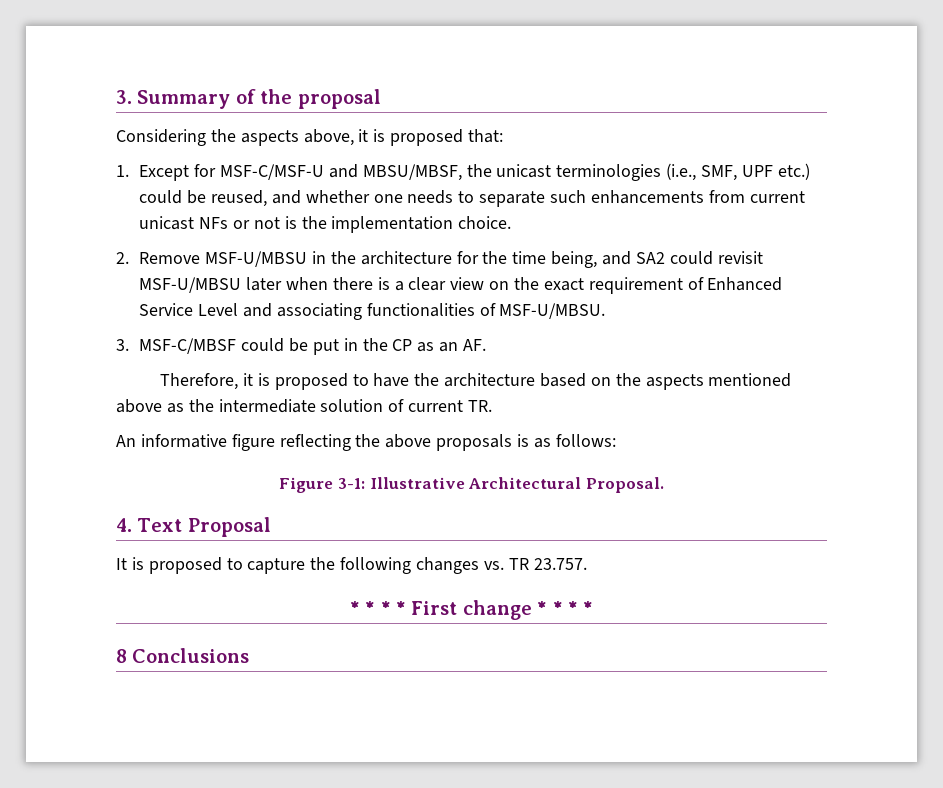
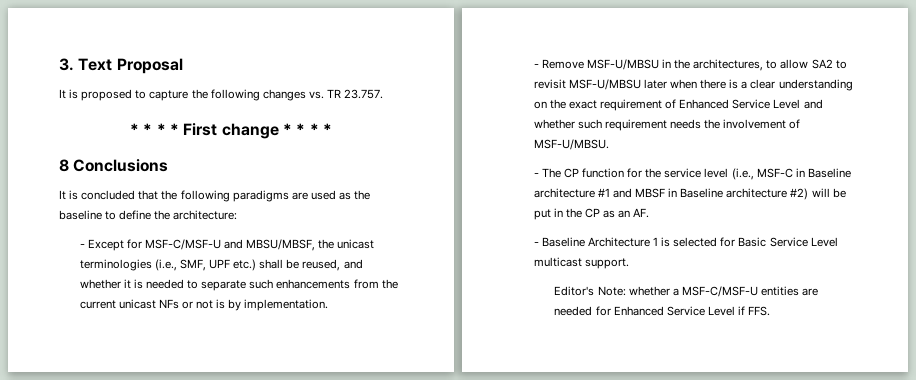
[116,89,381,109] [116,129,504,146] [116,163,810,181] [139,190,805,207] [139,216,512,233] [116,251,763,268] [139,277,783,294] [139,303,606,320] [116,338,486,355] [160,373,792,390] [116,399,493,413] [116,434,616,451] [279,477,664,493] [116,518,132,532] 3. Summary of the proposal // Considering the aspects above, it is proposed that: // 1. Except for MSF-C/MSF-U and MBSU/MBSF, the unicast terminologies (i.e., SMF, UPF etc.) could be reused, and whether one needs to separate such enhancements from current unicast NFs or not is the implementation choice. // 2. Remove MSF-U/MBSU in the architecture for the time being, and SA2 could revisit MSF-U/MBSU later when there is a clear view on the exact requirement of Enhanced Service Level and associating functionalities of MSF-U/MBSU. // 3. MSF-C/MBSF could be put in the CP as an AF. // Therefore, it is proposed to have the architecture based on the aspects mentioned above as the intermediate solution of current TR. // An informative figure reflecting the above proposals is as follows: // Figure 3-1: Illustrative Architectural Proposal. // 4. -> [59,58,74,71] 3.
(250, 655) none -> [59,190,371,202] [59,210,238,220] [79,239,375,251] [79,259,363,271] [79,279,398,291] [79,299,329,311] [533,59,847,71] [533,79,853,91] [533,99,823,111] [533,119,801,131] [533,139,609,150] [533,168,851,180] [533,188,846,200] [533,208,650,220] [533,237,838,247] [533,257,629,269] [554,286,819,297] [554,306,771,316] // It is concluded that the following paradigms are used as the baseline to define the architecture: // - Except for MSF-C/MSF-U and MBSU/MBSF, the unicast terminologies (i.e., SMF, UPF etc.) shall be reused, and whether it is needed to separate such enhancements from the current unicast NFs or not is by implementation. // - Remove MSF-U/MBSU in the architectures, to allow SA2 to revisit MSF-U/MBSU later when there is a clear understanding on the exact requirement of Enhanced Service Level and whether such requirement needs the involvement of MSF-U/MBSU. // - The CP function for the service level (i.e., MSF-C in Baseline architecture #1 and MBSF in Baseline architecture #2) will be put in the CP as an AF. // - Baseline Architecture 1 is selected for Basic Service Level multicast support. // Editor's Note: whether a MSF-C/MSF-U entities are needed for Enhanced Service Level if FFS.

